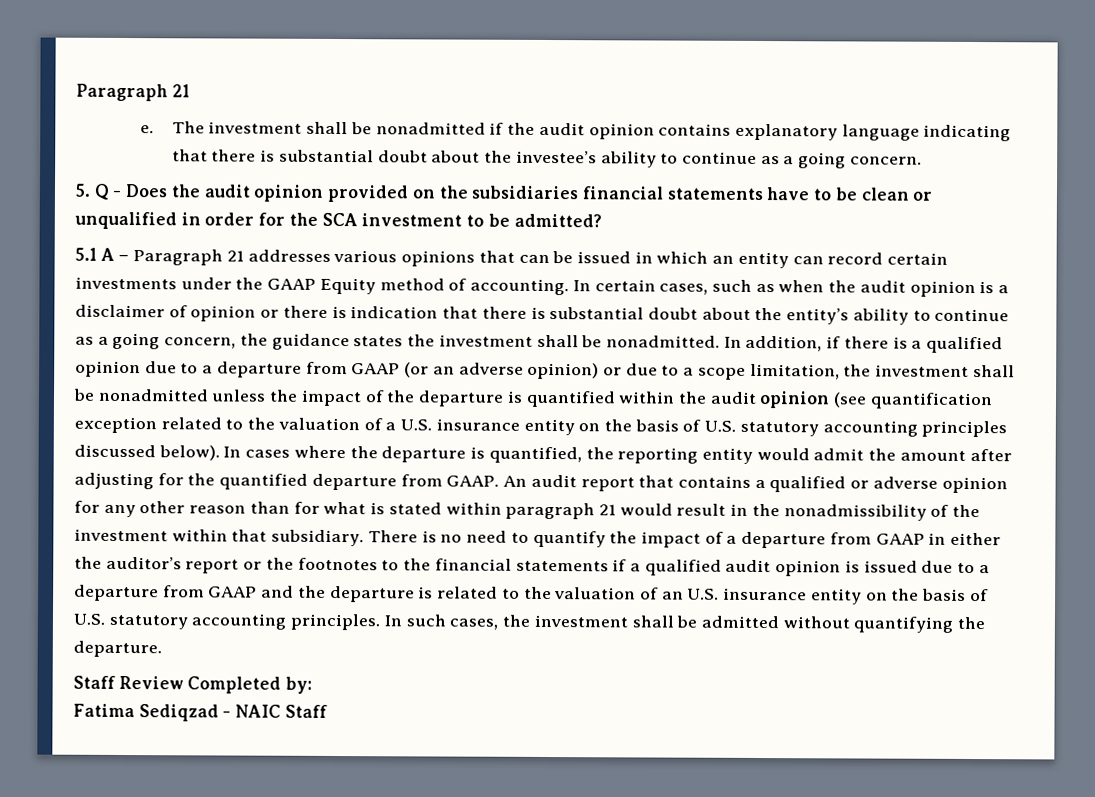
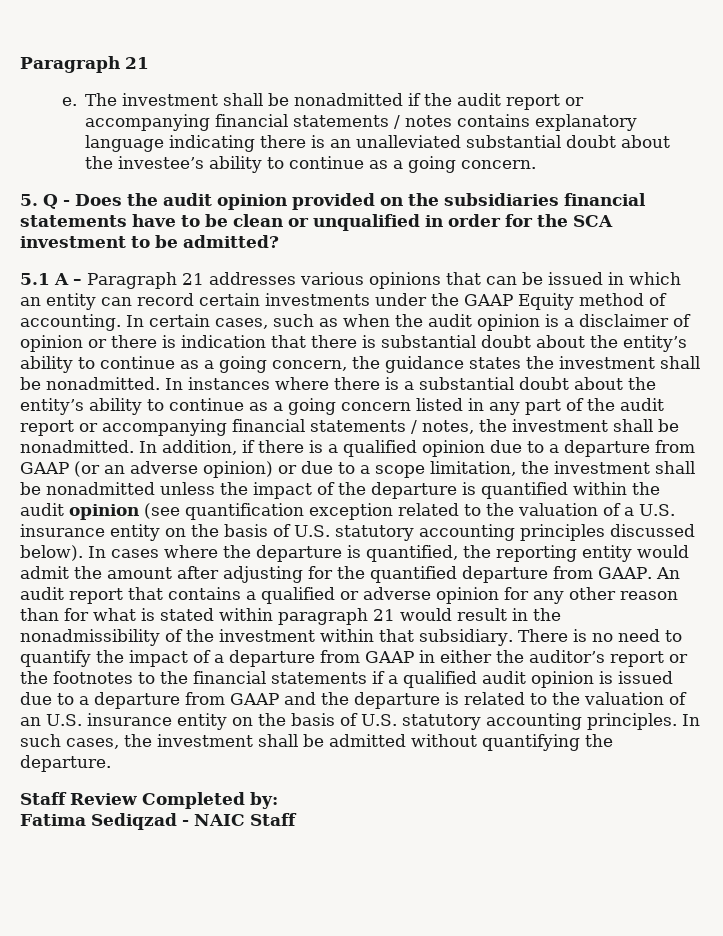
[588,123,655,140] opinion -> [506,94,585,110] [85,114,453,131] report or accompanying financial statements / notes
[171,149,276,162] that there is -> [260,135,462,148] there is an unalleviated
(742, 342) none -> [188,377,656,390] [20,398,664,415] [20,419,679,436] [20,440,157,453] instances where there is a substantial doubt about the entity’s ability to continue as a going concern listed in any part of the audit report or accompanying financial statements / notes, the investment shall be nonadmitted. In

